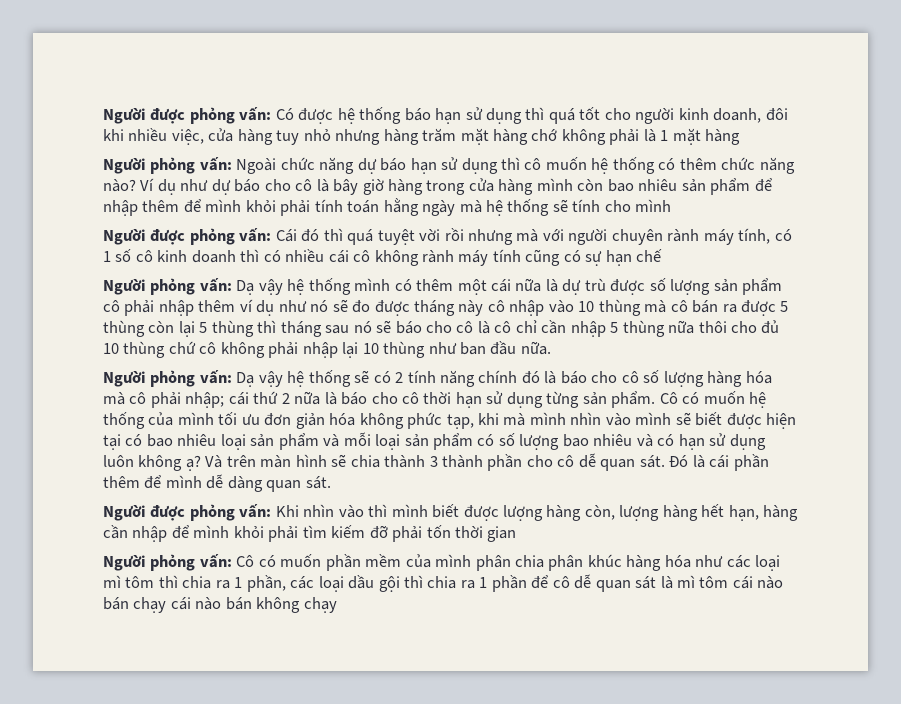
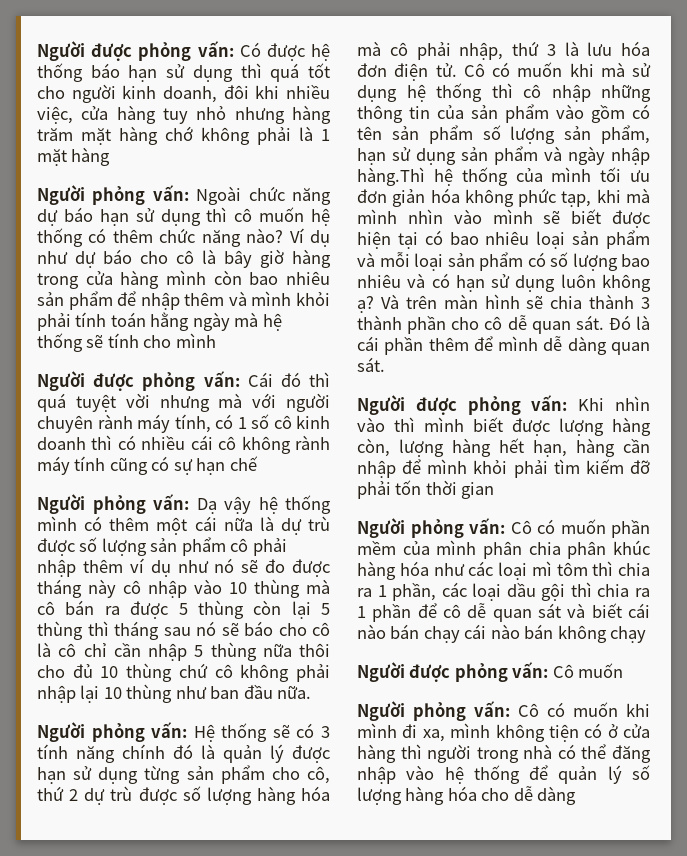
[183,199,201,212] để -> [228,291,247,306] và
[444,228,464,241] rồi -> (150, 400) none
[236,371,305,387] Dạ vậy hệ -> [193,724,215,742] Hệ
[395,372,404,383] 2 -> [321,726,330,738] 3
[560,371,639,384] báo cho cô -> [223,744,330,763] [37,765,330,784] [37,786,177,805] quản lý được hạn sử dụng từng sản phẩm cho cô, thứ 2 dự trù được
[185,391,745,408] nhập; cái thứ 2 nữa là báo cho cô thời hạn sử dụng từng sản phẩm. Cô có muốn -> [459,41,650,60] [357,62,651,81] [357,83,651,102] [357,104,650,123] [357,125,650,144] [357,146,650,165] [357,167,425,186] nhập, thứ 3 là lưu hóa đơn điện tử. Cô có muốn khi mà sử dụng hệ thống thì cô nhập những thông tin của sản phẩm vào gồm có tên sản phẩm số lượng sản phẩm, hạn sử dụng sản phẩm và ngày nhập hàng.Thì
[660,575,729,589] là mì tôm -> [567,603,622,618] và biết
(337, 605) none -> [357,662,624,682] [357,701,650,721] [357,723,650,742] [357,744,651,763] [357,765,650,784] [357,786,577,805] // Người được phỏng vấn: Cô muốn // Người phỏng vấn: Cô có muốn khi mình đi xa, mình không tiện có ở cửa hàng thì người trong nhà có thể đăng nhập vào hệ thống để quản lý số lượng hàng hóa cho dễ dàng

